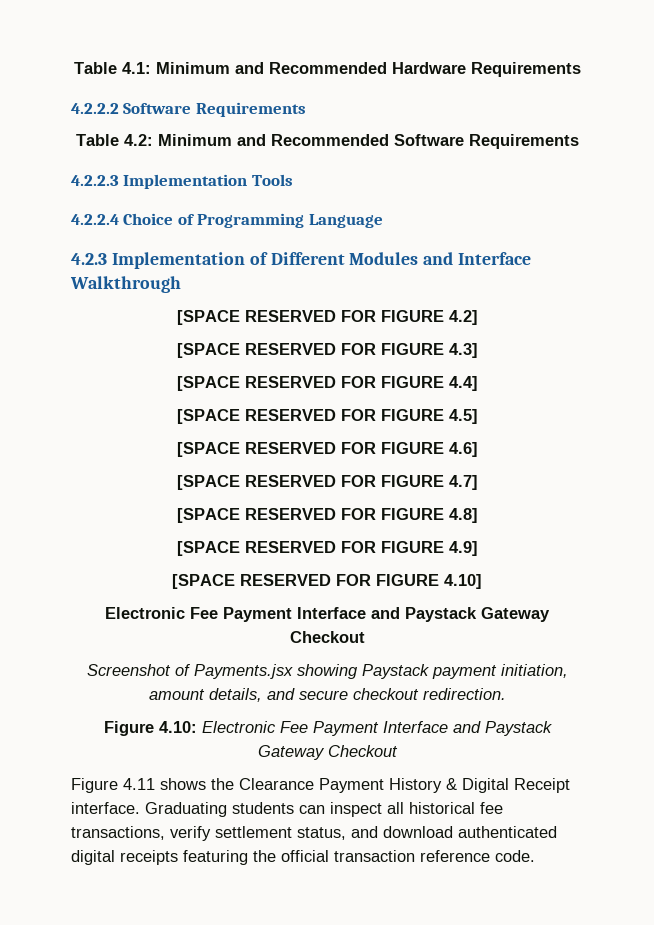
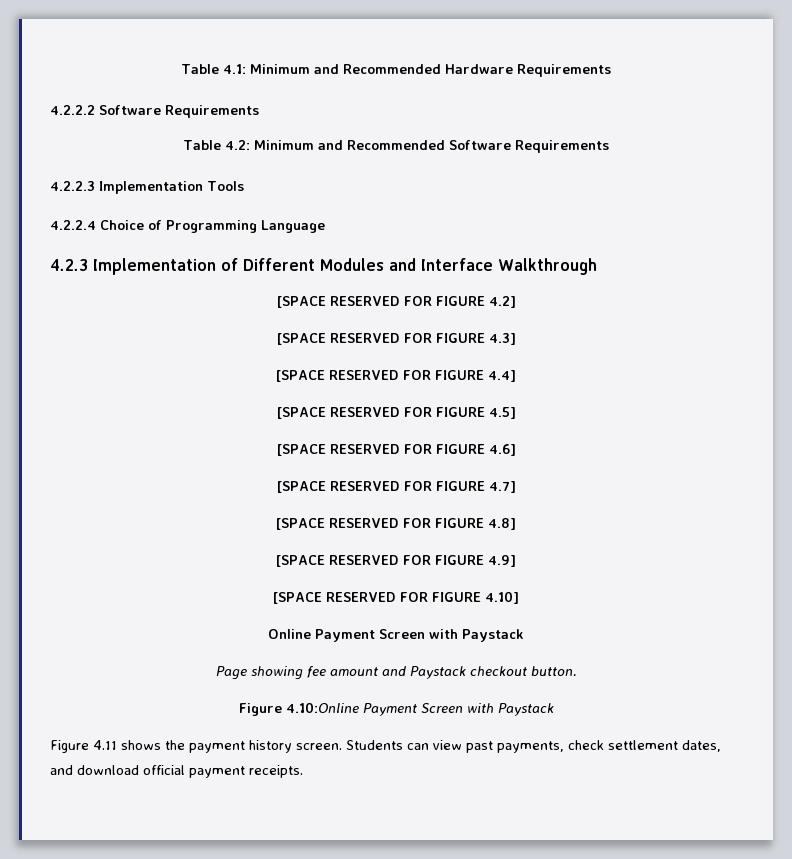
[105,607,550,622] [289,631,365,643] [86,664,568,679] [148,688,506,702] [103,721,552,736] [257,745,398,760] Electronic Fee Payment Interface and Paystack Gateway Checkout // Screenshot of Payments.jsx showing Paystack payment initiation, amount details, and secure checkout redirection. // Figure 4.10: Electronic Fee Payment Interface and Paystack Gateway Checkout -> [268,629,524,642] [215,666,577,680] [238,702,554,716] Online Payment Screen with Paystack // Page showing fee amount and Paystack checkout button. // Figure 4.10:Online Payment Screen with Paystack
[239,778,570,793] [71,802,503,817] [71,826,557,841] [71,850,535,865] Clearance Payment History & Digital Receipt interface. Graduating students can inspect all historical fee transactions, verify settlement status, and download authenticated digital receipts featuring the official transaction reference code. -> [189,740,721,753] [50,765,303,778] payment history screen. Students can view past payments, check settlement dates, and download official payment receipts.

